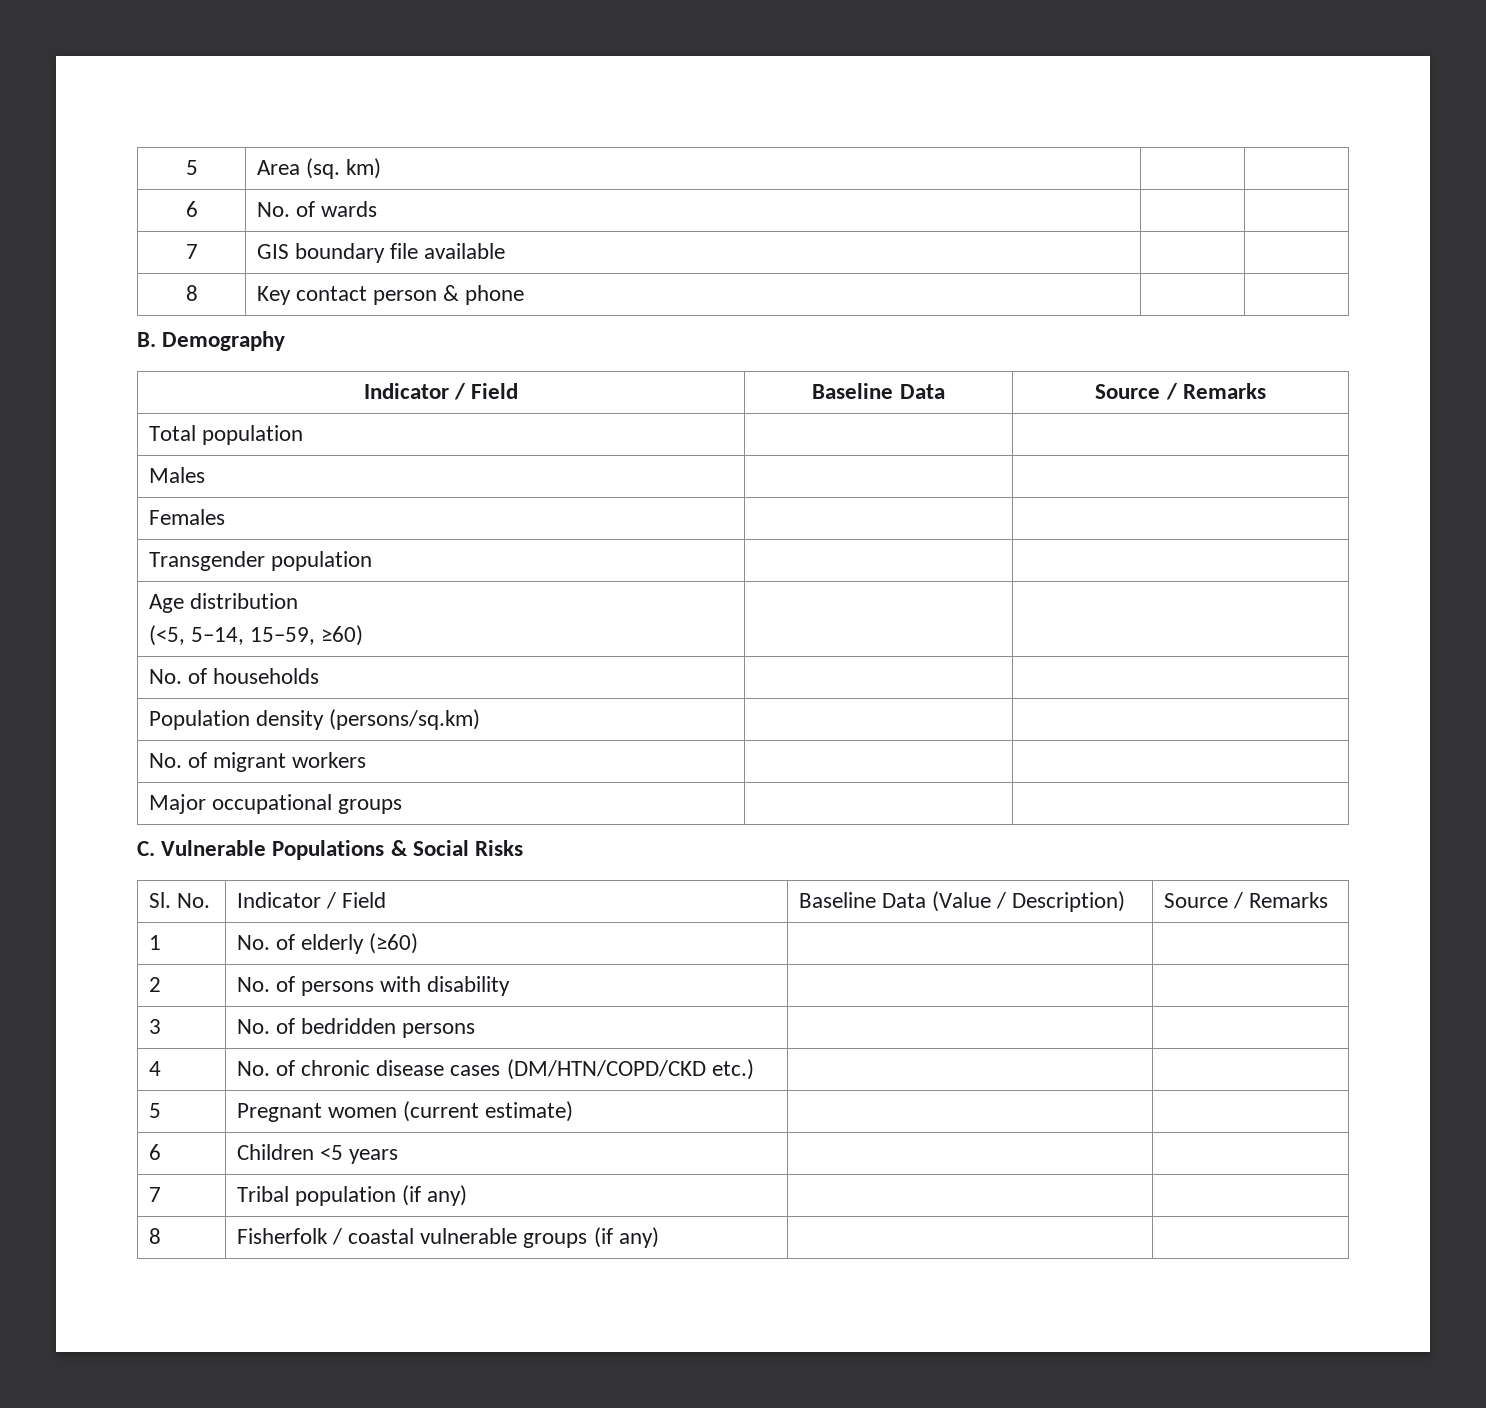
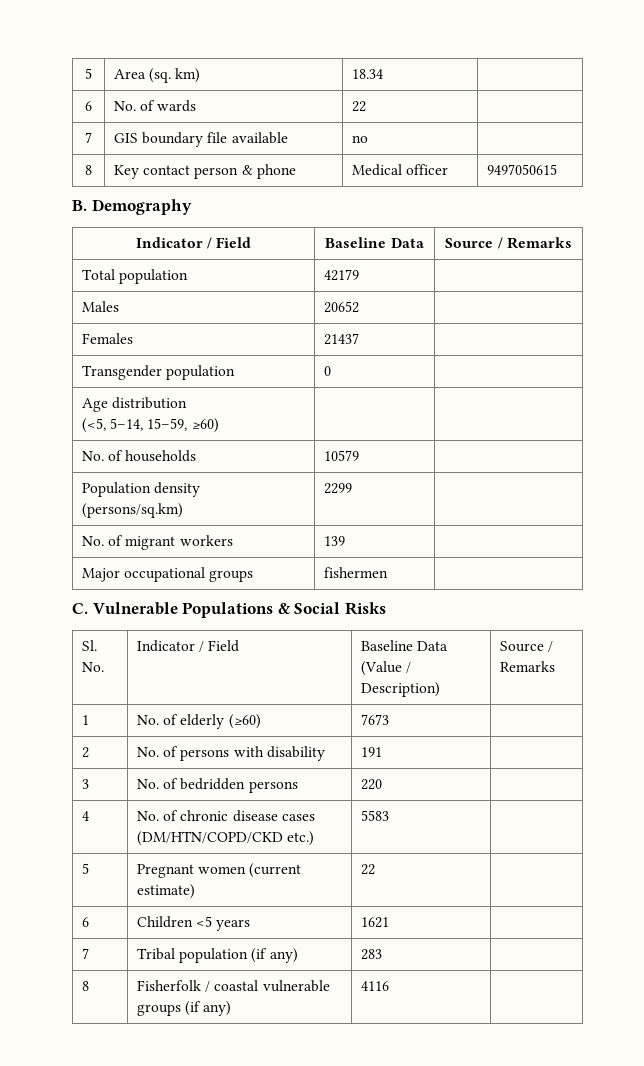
(381, 168) none -> [352,69,384,79] 18.34
(377, 209) none -> [352,101,367,112] 22
(506, 251) none -> [352,135,369,143] no
(525, 295) | -> [352,164,449,176] [487,164,558,175] Medical officer | 9497050615
(303, 435) none -> [324,269,360,281] 42179
(205, 475) none -> [324,301,360,313] 20652
(225, 517) none -> [324,333,360,345] 21437
(372, 561) none -> [324,366,332,376] 0
(319, 676) none -> [324,450,360,461] 10579
(480, 719) none -> [324,483,353,494] 2299
(367, 760) none -> [324,536,346,546] 139
(402, 806) none -> [324,567,389,578] fishermen
(419, 943) none -> [361,714,390,725] 7673
(511, 986) none -> [361,747,383,757] 191
(476, 1030) none -> [361,779,383,790] 220
(754, 1069) none -> [361,810,390,821] 5583
(574, 1111) none -> [361,864,376,875] 22
(398, 1156) none -> [361,917,390,928] 1621
(468, 1195) none -> [361,949,383,960] 283
(659, 1237) none -> [361,981,390,991] 4116

